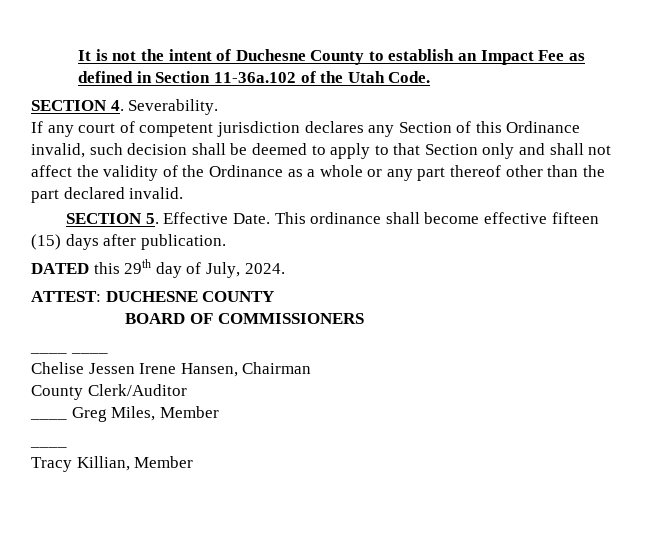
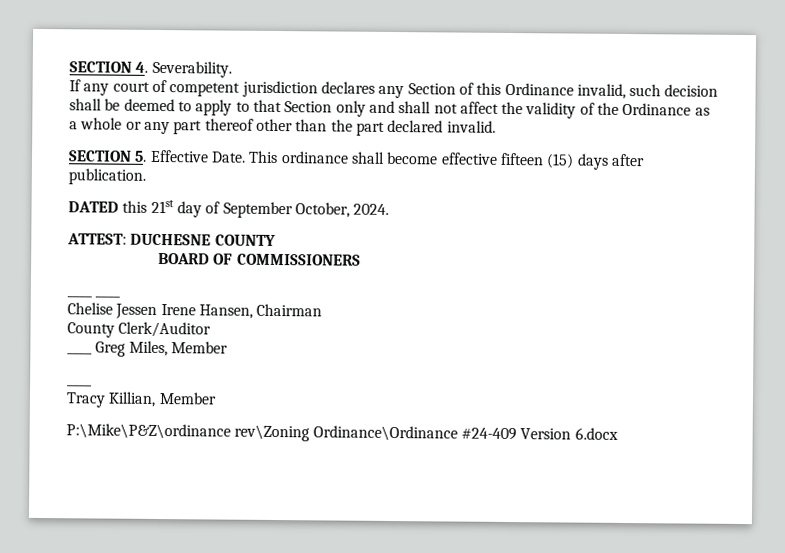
[78,49,585,65] [78,71,431,83] It is not the intent of Duchesne County to establish an Impact Fee as defined in Section 11-36a.102 of the Utah Code. // -> (69, 67) none
[124,259,152,274] 29th -> [150,199,174,214] 21st
[205,262,240,278] July, -> [222,201,350,219] September October,
(194, 462) none -> [66,423,618,442] // P:\Mike\P&Z\ordinance rev\Zoning Ordinance\Ordinance #24-409 Version 6.docx

